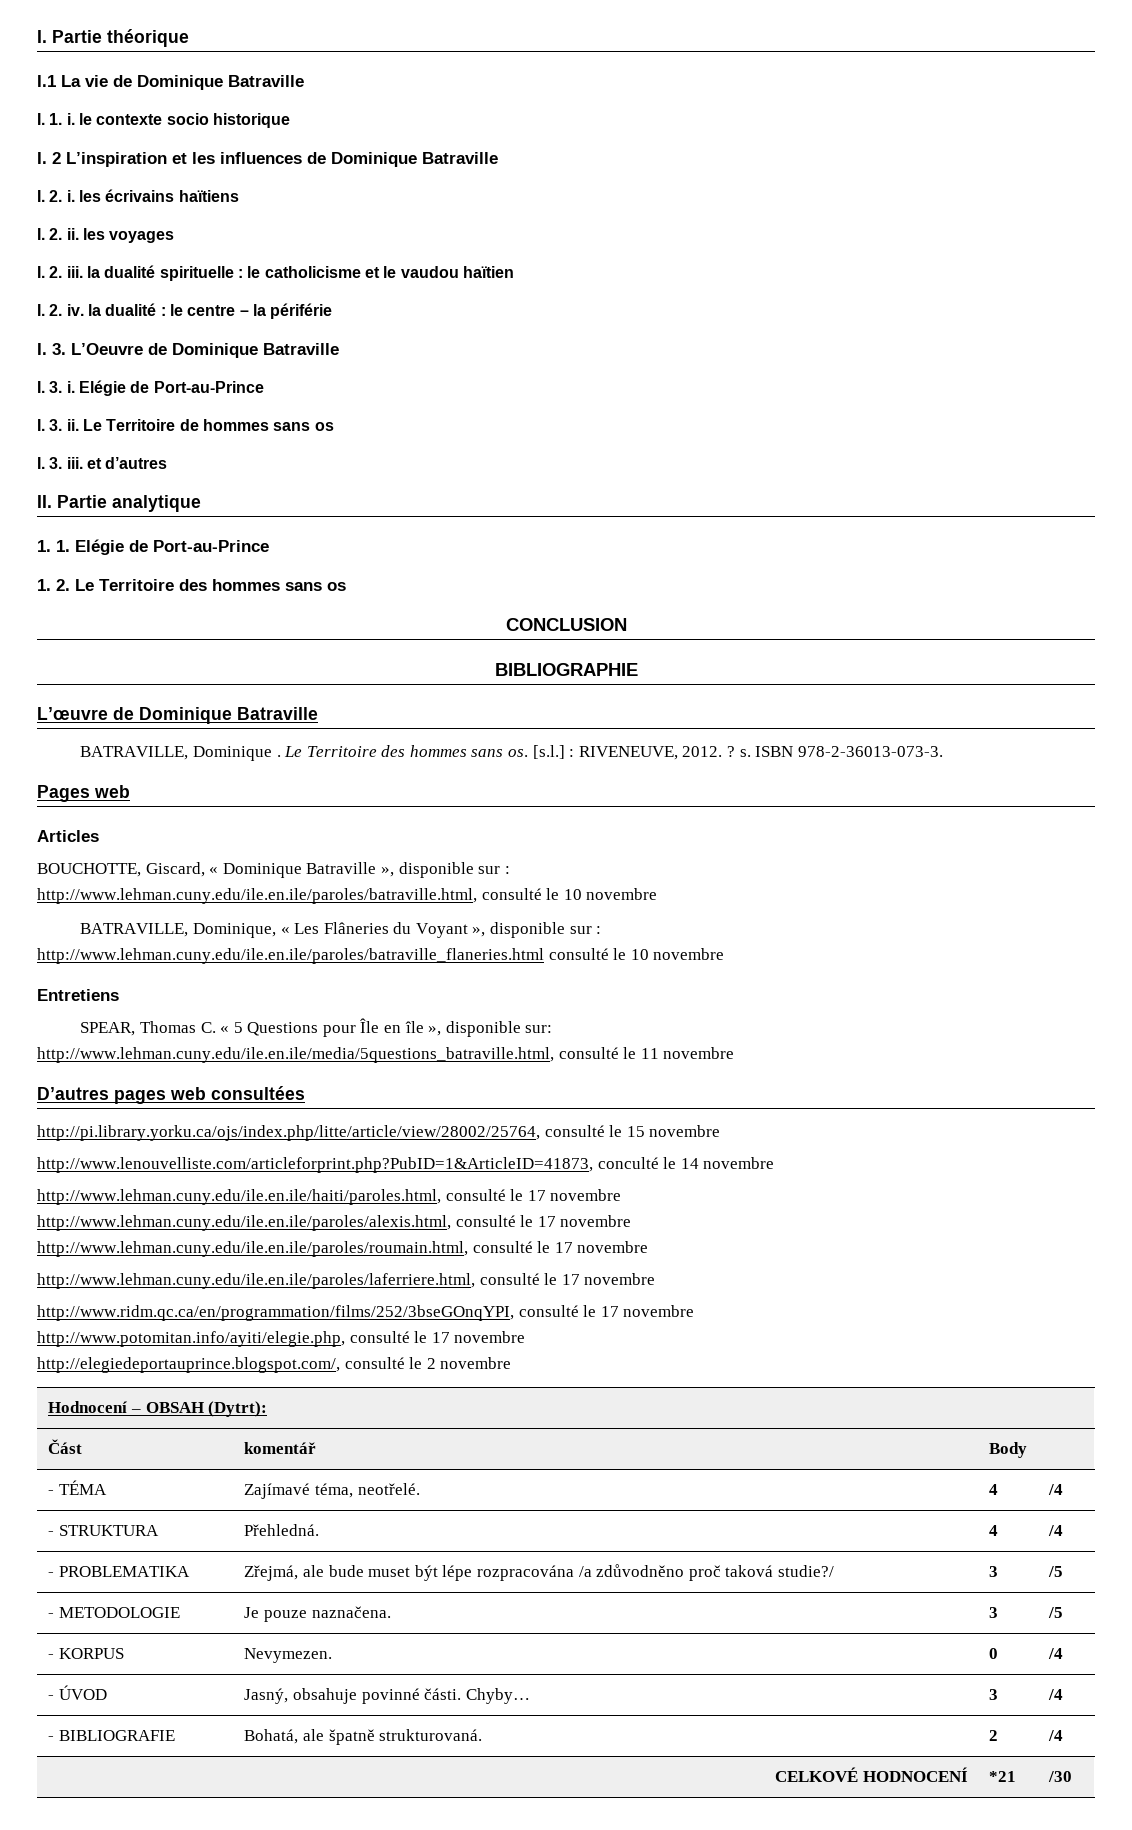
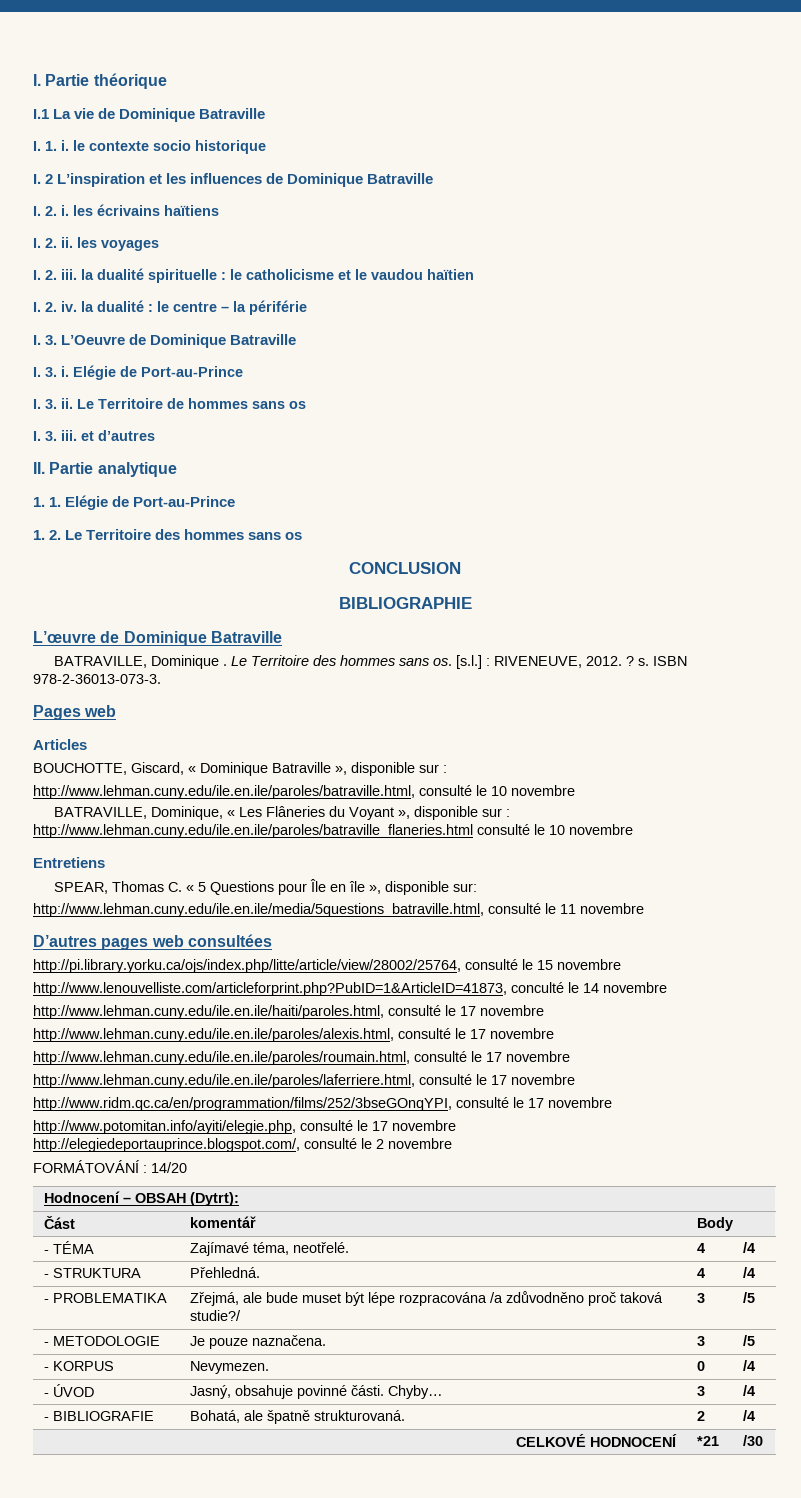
(512, 1363) none -> [33,1160,187,1173] // FORMÁTOVÁNÍ : 14/20

